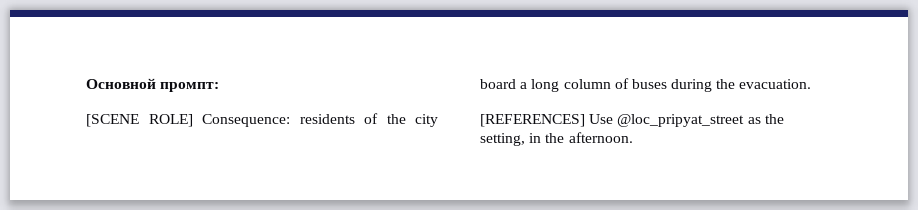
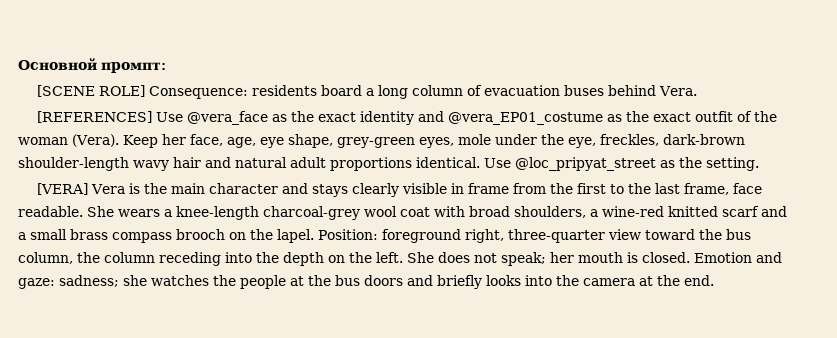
[364,113,438,127] of the city -> (317, 90) none
[631,79,812,92] [480,114,784,127] [480,132,633,146] buses during the evacuation. // [REFERENCES] Use @loc_pripyat_street as the setting, in the afternoon. -> [483,85,697,96] [36,111,777,125] [18,134,745,148] [18,157,759,171] [36,183,762,197] [18,206,787,220] [18,229,751,243] [18,252,782,266] [18,275,714,289] evacuation buses behind Vera. // [REFERENCES] Use @vera_face as the exact identity and @vera_EP01_costume as the exact outfit of the woman (Vera). Keep her face, age, eye shape, grey-green eyes, mole under the eye, freckles, dark-brown shoulder-length wavy hair and natural adult proportions identical. Use @loc_pripyat_street as the setting. // [VERA] Vera is the main character and stays clearly visible in frame from the first to the last frame, face readable. She wears a knee-length charcoal-grey wool coat with broad shoulders, a wine-red knitted scarf and a small brass compass brooch on the lapel. Position: foreground right, three-quarter view toward the bus column, the column receding into the depth on the left. She does not speak; her mouth is closed. Emotion and gaze: sadness; she watches the people at the bus doors and briefly looks into the camera at the end.

